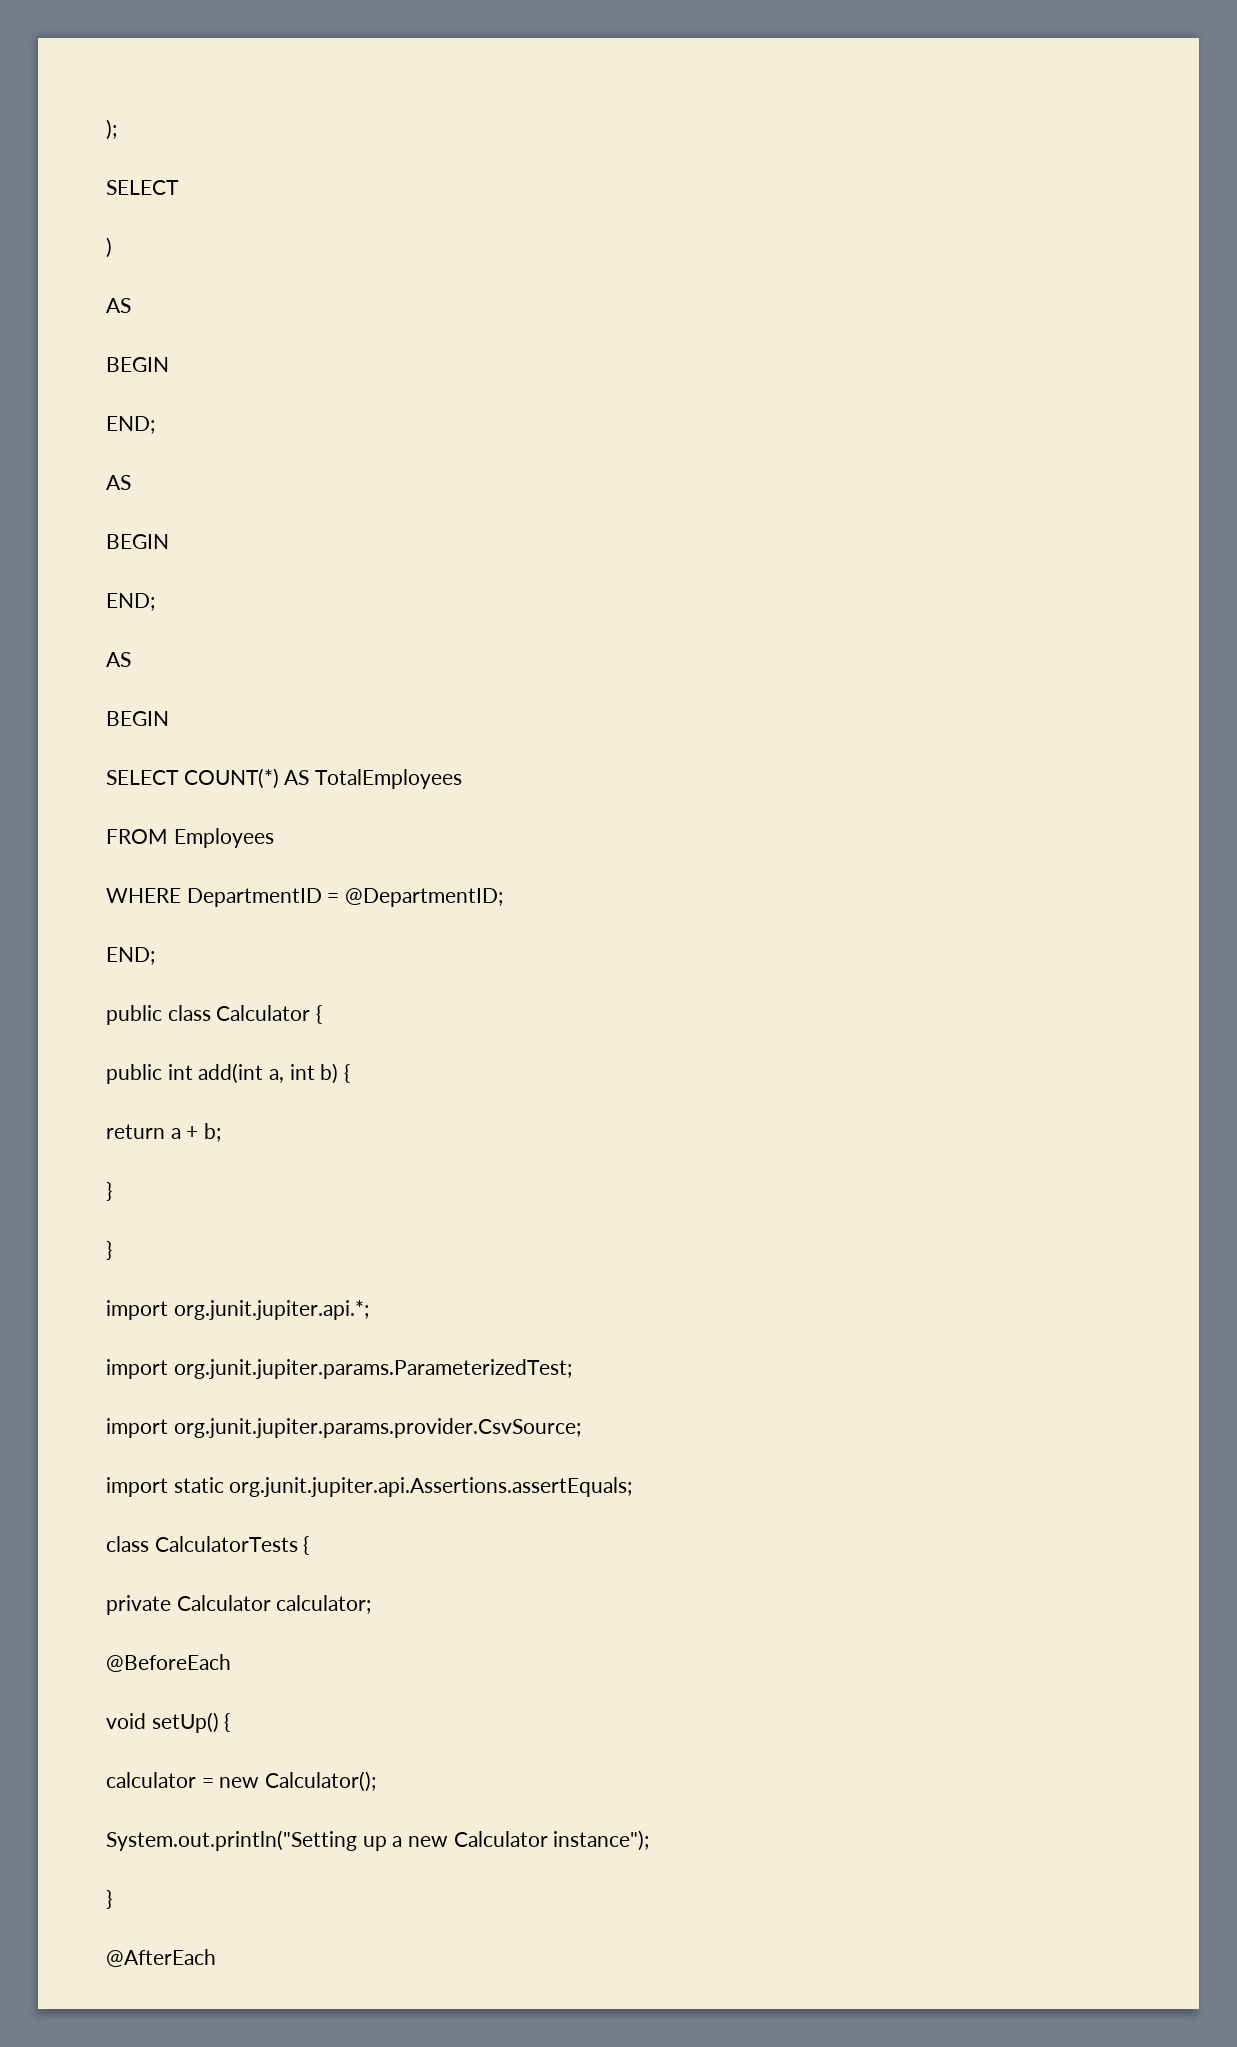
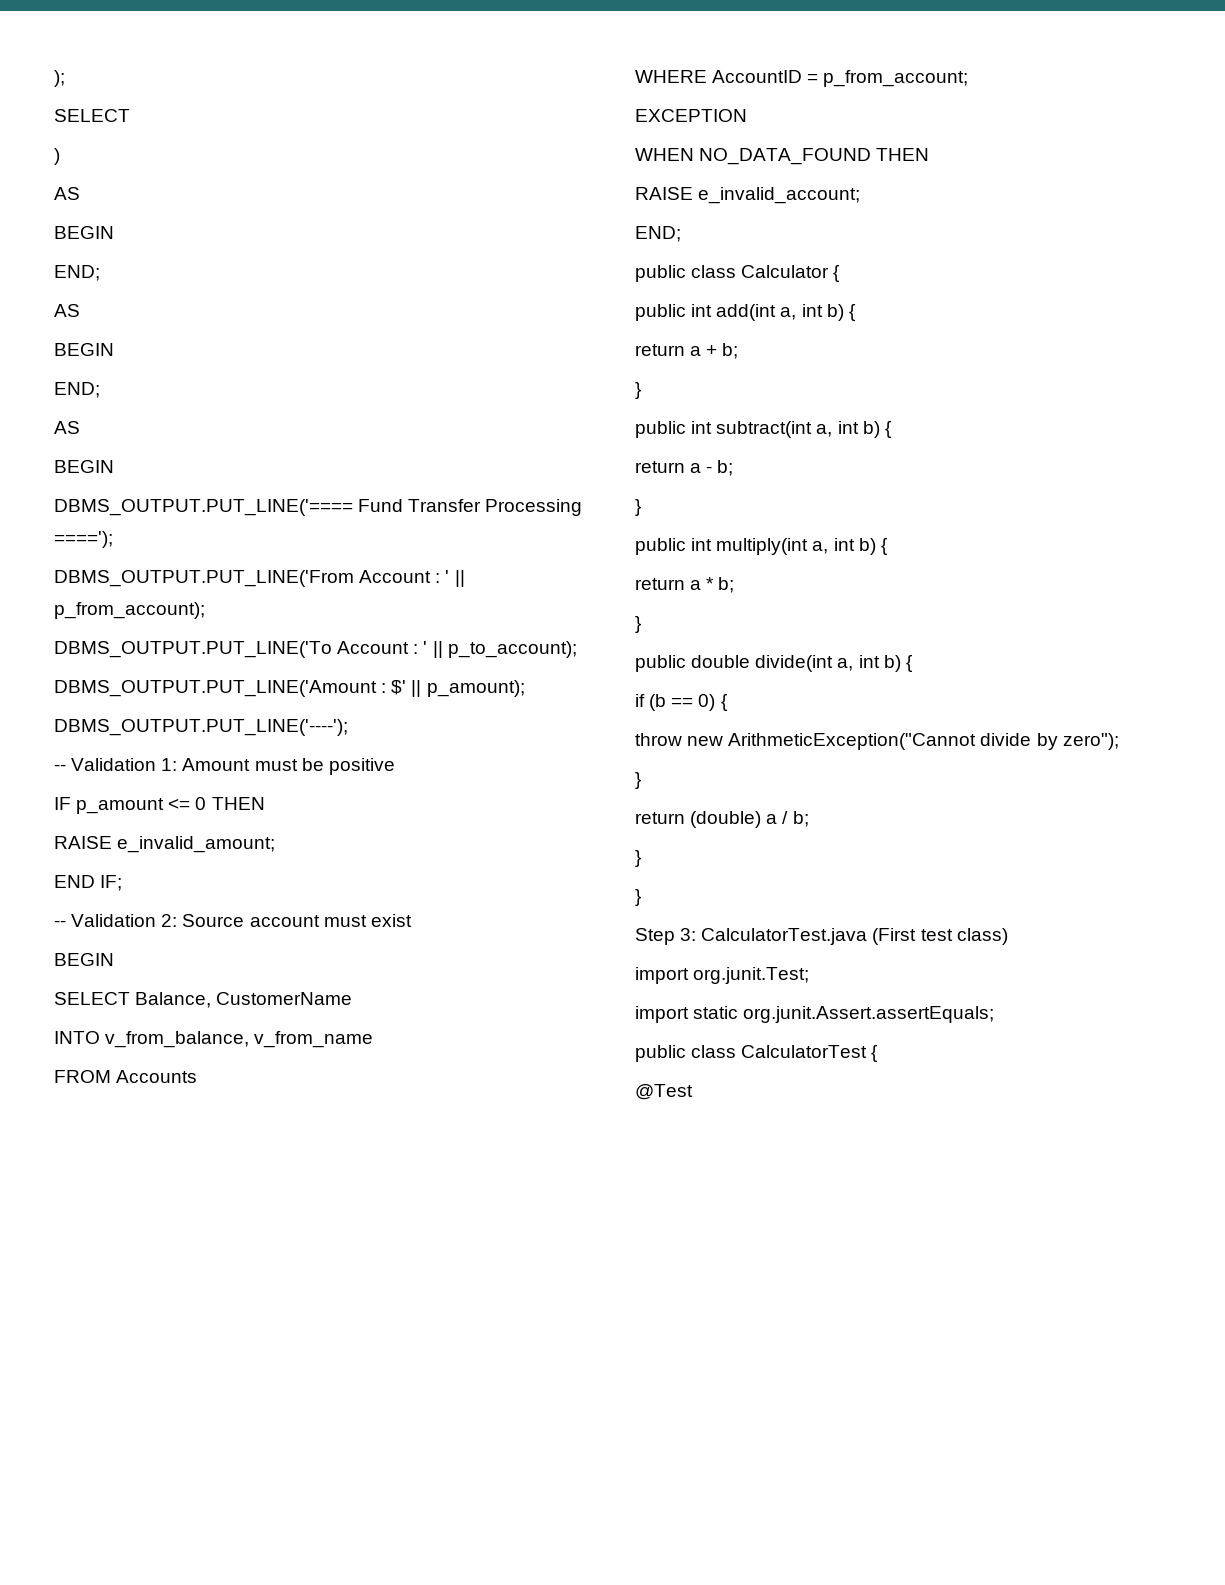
[106,768,463,789] SELECT COUNT(*) AS TotalEmployees -> [54,499,583,516] [54,531,113,548] [54,570,465,587] [54,602,205,619] [54,641,577,658] [54,680,525,697] [54,719,348,736] [54,758,395,775] [54,797,265,814] [54,836,276,853] [54,875,123,891] [54,914,412,927] [54,953,114,966] [54,992,353,1008] [54,1031,374,1048] DBMS_OUTPUT.PUT_LINE('==== Fund Transfer Processing ===='); // DBMS_OUTPUT.PUT_LINE('From Account : ' || p_from_account); // DBMS_OUTPUT.PUT_LINE('To Account : ' || p_to_account); // DBMS_OUTPUT.PUT_LINE('Amount : $' || p_amount); // DBMS_OUTPUT.PUT_LINE('----'); // -- Validation 1: Amount must be positive // IF p_amount <= 0 THEN // RAISE e_invalid_amount; // END IF; // -- Validation 2: Source account must exist // BEGIN // SELECT Balance, CustomerName // INTO v_from_balance, v_from_name
[173,828,274,848] Employees -> [116,1070,198,1083] Accounts
[186,888,504,907] DepartmentID = @DepartmentID; -> [712,70,969,87] [635,109,747,122] [635,148,930,165] [635,187,861,204] AccountID = p_from_account; // EXCEPTION // WHEN NO_DATA_FOUND THEN // RAISE e_invalid_account;
[106,1241,112,1260] [106,1300,369,1320] [106,1359,572,1379] [106,1418,581,1438] [106,1477,633,1497] [106,1536,310,1555] [106,1595,372,1615] [106,1654,231,1672] [106,1712,231,1733] [106,1771,377,1792] [106,1830,650,1851] [106,1890,112,1909] [106,1949,216,1967] } // import org.junit.jupiter.api.*; // import org.junit.jupiter.params.ParameterizedTest; // import org.junit.jupiter.params.provider.CsvSource; // import static org.junit.jupiter.api.Assertions.assertEquals; // class CalculatorTests { // private Calculator calculator; // @BeforeEach // void setUp() { // calculator = new Calculator(); // System.out.println("Setting up a new Calculator instance"); // } // @AfterEach -> [635,421,892,438] [635,460,734,476] [635,499,641,516] [635,538,888,555] [635,577,735,593] [635,616,641,633] [635,655,913,672] [635,694,728,711] [635,733,1119,750] [635,772,641,789] [635,811,809,828] [635,850,641,867] [635,889,641,906] [635,928,1008,945] [635,967,810,984] [635,1006,995,1023] [635,1045,879,1062] [635,1084,693,1100] public int subtract(int a, int b) { // return a - b; // } // public int multiply(int a, int b) { // return a * b; // } // public double divide(int a, int b) { // if (b == 0) { // throw new ArithmeticException("Cannot divide by zero"); // } // return (double) a / b; // } // } // Step 3: CalculatorTest.java (First test class) // import org.junit.Test; // import static org.junit.Assert.assertEquals; // public class CalculatorTest { // @Test

